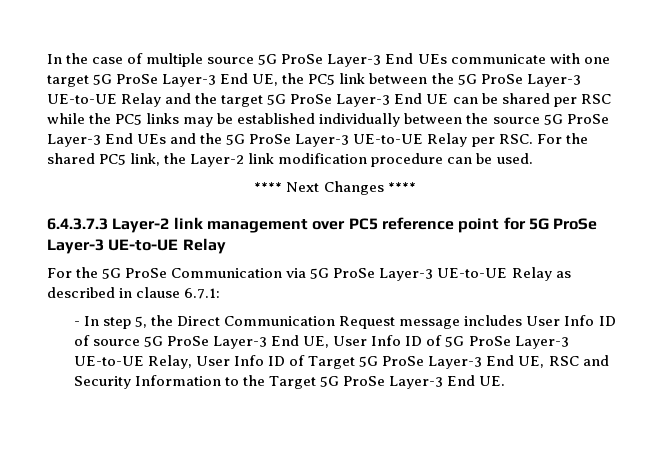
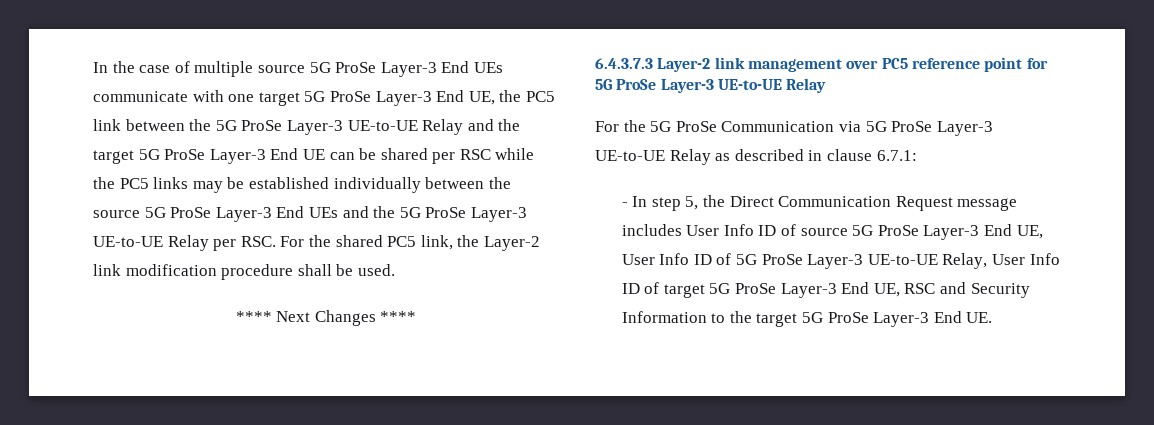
[447,157,473,164] can -> [297,264,332,276] shall
[308,356,356,369] Target -> [663,284,705,298] target
[269,376,317,389] Target -> [756,313,798,327] target

